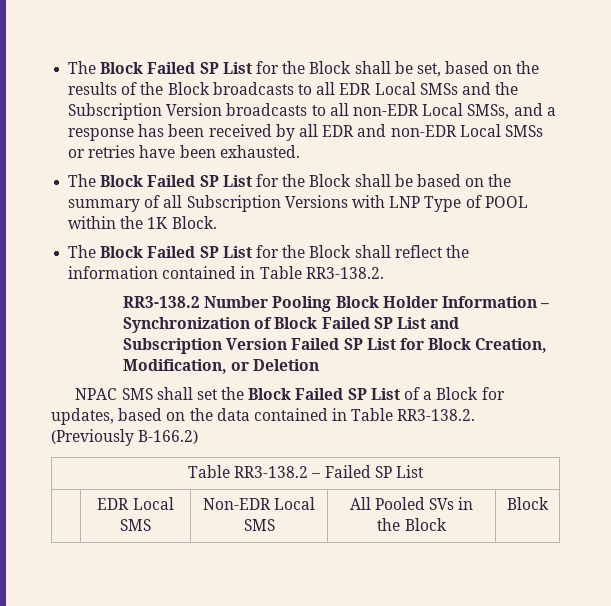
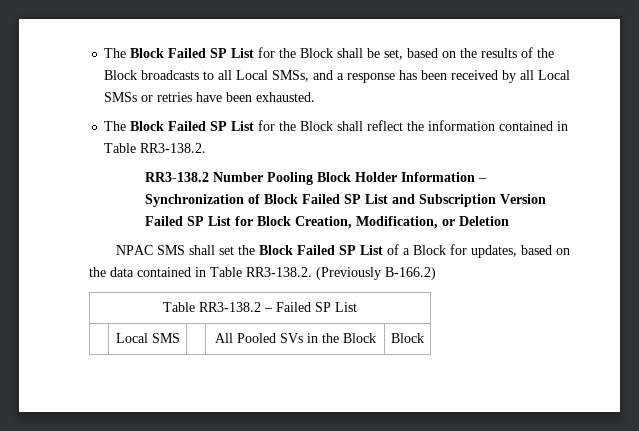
[339,82,519,95] [68,103,419,120] EDR Local SMSs and the Subscription Version broadcasts to all non-EDR -> (233, 75) none
[322,124,457,137] EDR and non-EDR -> (535, 75) none
[68,174,512,187] [68,195,528,212] [68,216,217,229] // The Block Failed SP List for the Block shall be based on the summary of all Subscription Versions with LNP Type of POOL within the 1K Block. -> (316, 97) none
[97,497,174,510] [120,519,151,531] [202,497,316,510] [243,519,275,531] EDR Local SMS | Non-EDR Local SMS -> [115,333,180,343] Local SMS |

